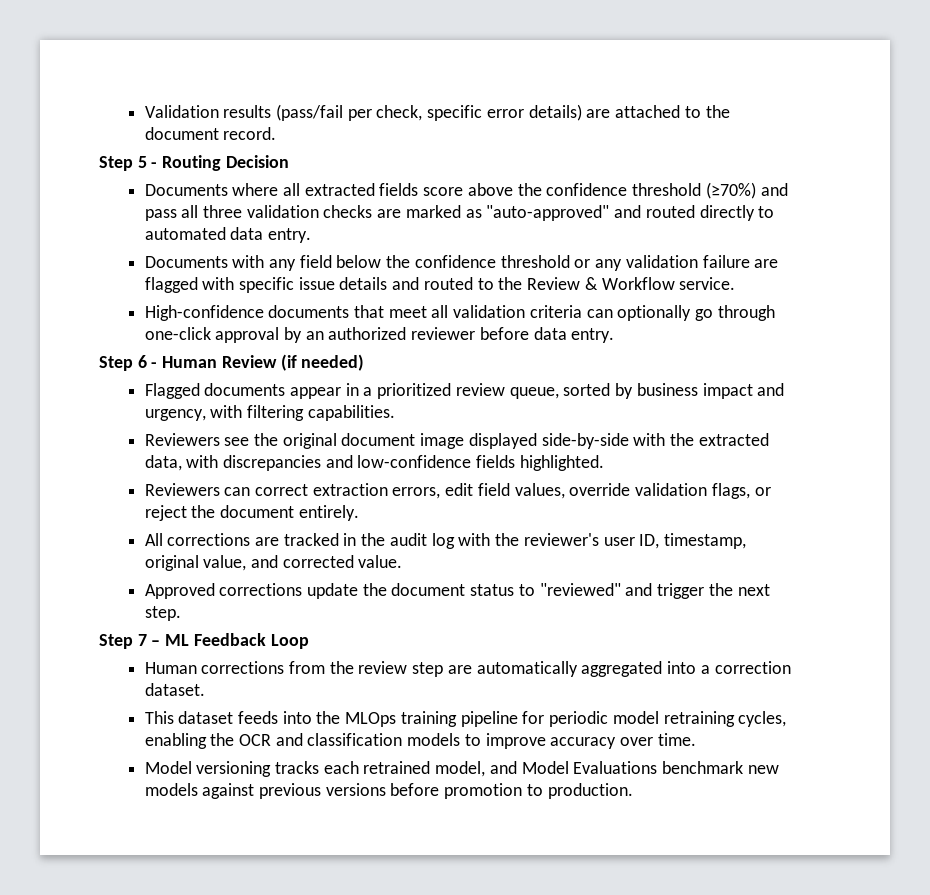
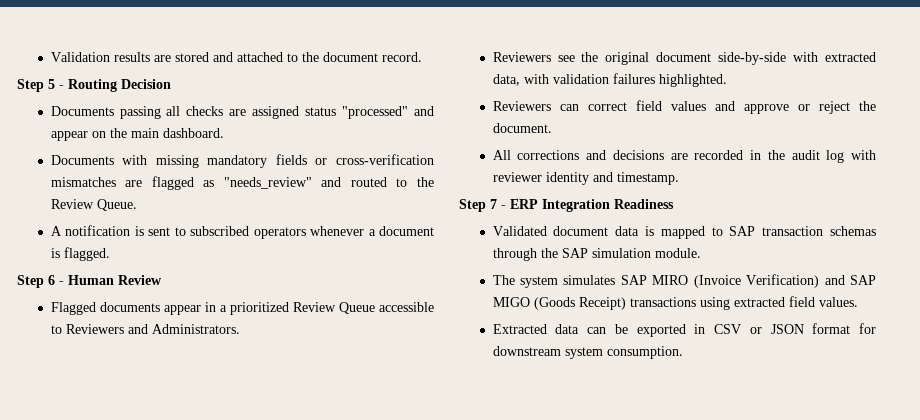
[276,104,611,121] (pass/fail per check, specific error details) are -> [153,52,233,62] are stored and
[232,182,788,199] [144,205,775,221] [144,227,312,243] [144,255,779,271] [144,277,388,293] where all extracted fields score above the confidence threshold (≥70%) and pass all three validation checks are marked as "auto-approved" and routed directly to automated data entry. // Documents with any field below the confidence threshold or any validation failure are flagged with specific issue details -> [119,106,435,119] [50,128,224,141] [50,154,434,168] [50,176,312,190] passing all checks are assigned status "processed" and appear on the main dashboard. // Documents with missing mandatory fields or cross-verification mismatches are flagged as "needs_review"
[584,277,736,290] [144,305,775,321] [144,327,615,343] & Workflow service. // High-confidence documents that meet all validation criteria can optionally go through one-click approval by an authorized reviewer before data entry. -> [96,199,137,211] [50,225,434,239] [50,247,110,261] Queue. // A notification is sent to subscribed operators whenever a document is flagged.
[280,354,365,371] (if needed) -> (162, 280) none
[455,383,785,399] [144,405,395,421] review queue, sorted by business impact and urgency, with filtering capabilities. -> [292,302,435,314] [50,324,240,334] Review Queue accessible to Reviewers and Administrators.
[420,433,537,449] image displayed -> (712, 57) none
[670,433,695,446] the -> (819, 57) none
[223,455,516,471] discrepancies and low-confidence fields -> [552,73,655,84] validation failures
[312,483,750,499] extraction errors, edit field values, override validation flags, -> [635,100,789,114] field values and approve
[220,505,359,521] document entirely. -> [492,123,552,133] document.
[255,533,339,546] are tracked -> [586,150,744,160] and decisions are recorded
[495,533,747,549] [144,555,403,571] [144,583,770,599] [144,606,181,621] [99,633,309,649] [144,661,791,677] [144,683,205,696] [144,711,787,727] [144,733,696,749] [144,761,779,777] [144,783,633,799] the reviewer's user ID, timestamp, original value, and corrected value. // Approved corrections update the document status to "reviewed" and trigger the next step. // Step 7 – ML Feedback Loop // Human corrections from the review step are automatically aggregated into a correction dataset. // This dataset feeds into the MLOps training pipeline for periodic model retraining cycles, enabling the OCR and classification models to improve accuracy over time. // Model versioning tracks each retrained model, and Model Evaluations benchmark new models against previous versions before promotion to production. -> [492,172,679,185] [459,199,674,212] [492,226,876,239] [492,248,701,261] [492,274,876,288] [492,296,858,310] [492,323,876,337] [492,346,683,359] reviewer identity and timestamp. // Step 7 - ERP Integration Readiness // Validated document data is mapped to SAP transaction schemas through the SAP simulation module. // The system simulates SAP MIRO (Invoice Verification) and SAP MIGO (Goods Receipt) transactions using extracted field values. // Extracted data can be exported in CSV or JSON format for downstream system consumption.

